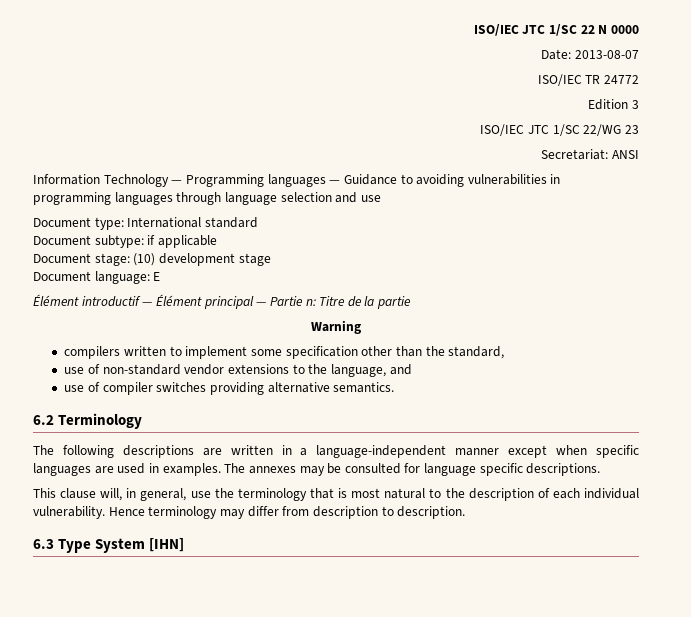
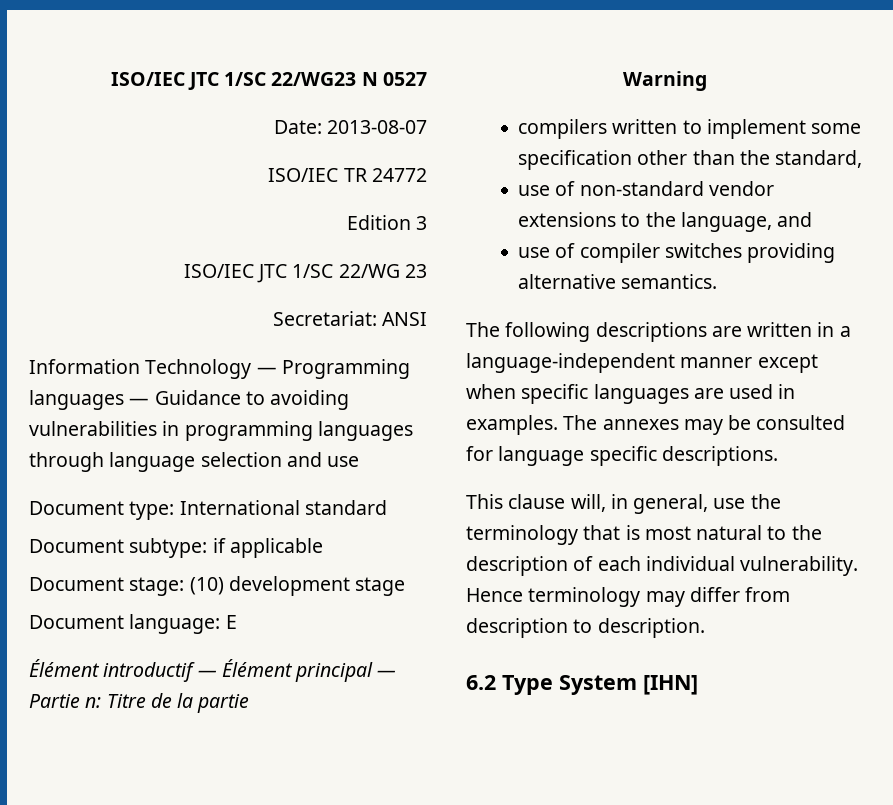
[473,24,639,36] ISO/IEC JTC 1/SC 22 N 0000 -> [110,72,427,90] ISO/IEC JTC 1/SC 22/WG23 N 0527
[33,413,143,429] // 6.2 Terminology -> (718, 281) none
[33,539,54,549] 6.3 -> [466,675,496,690] 6.2

